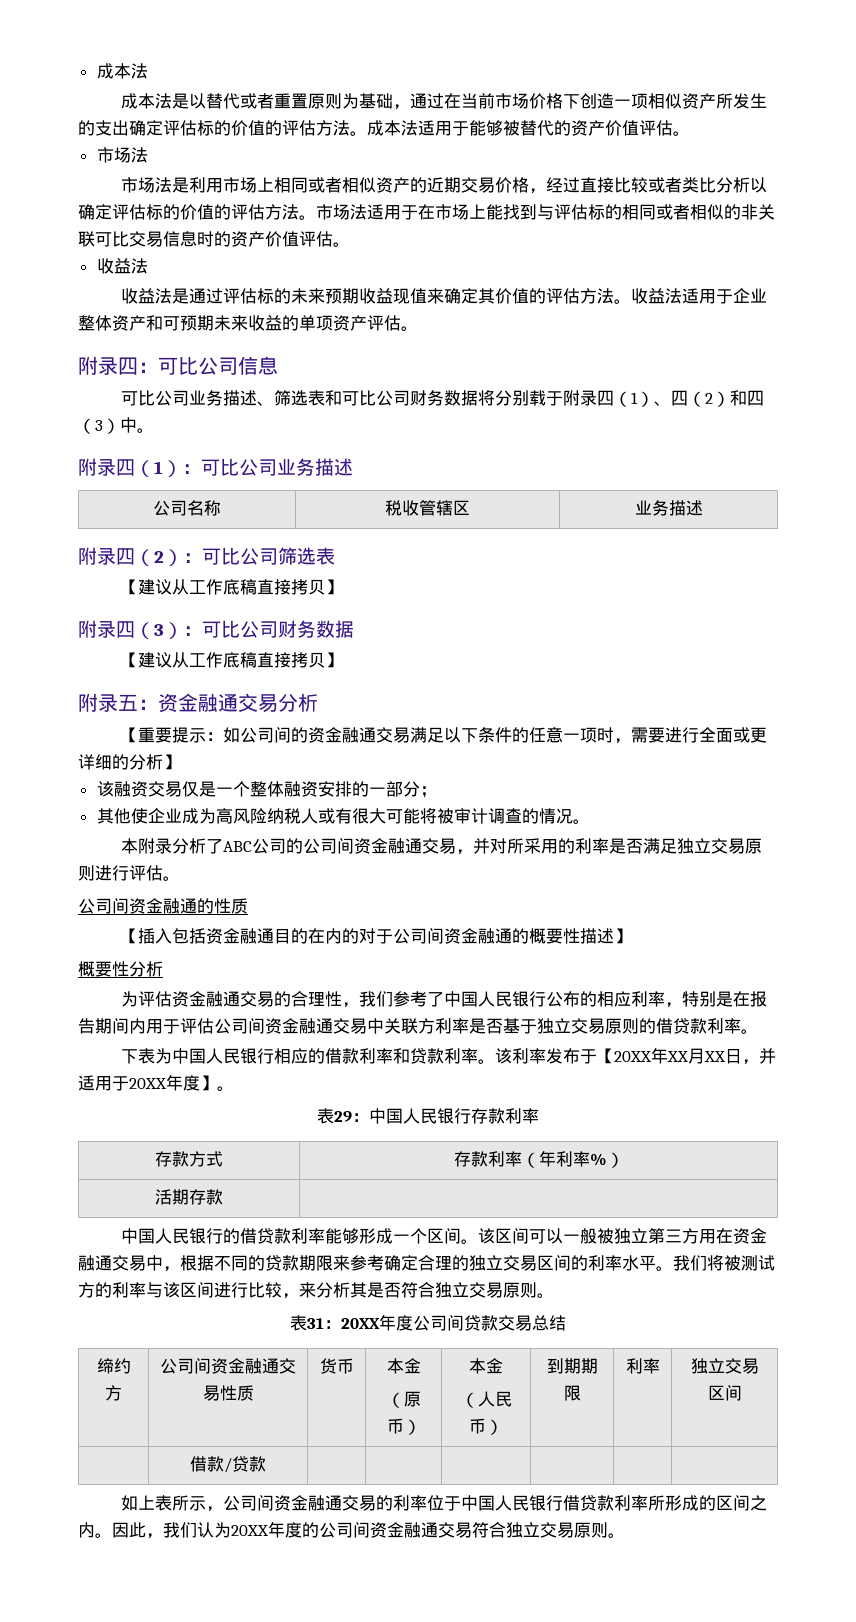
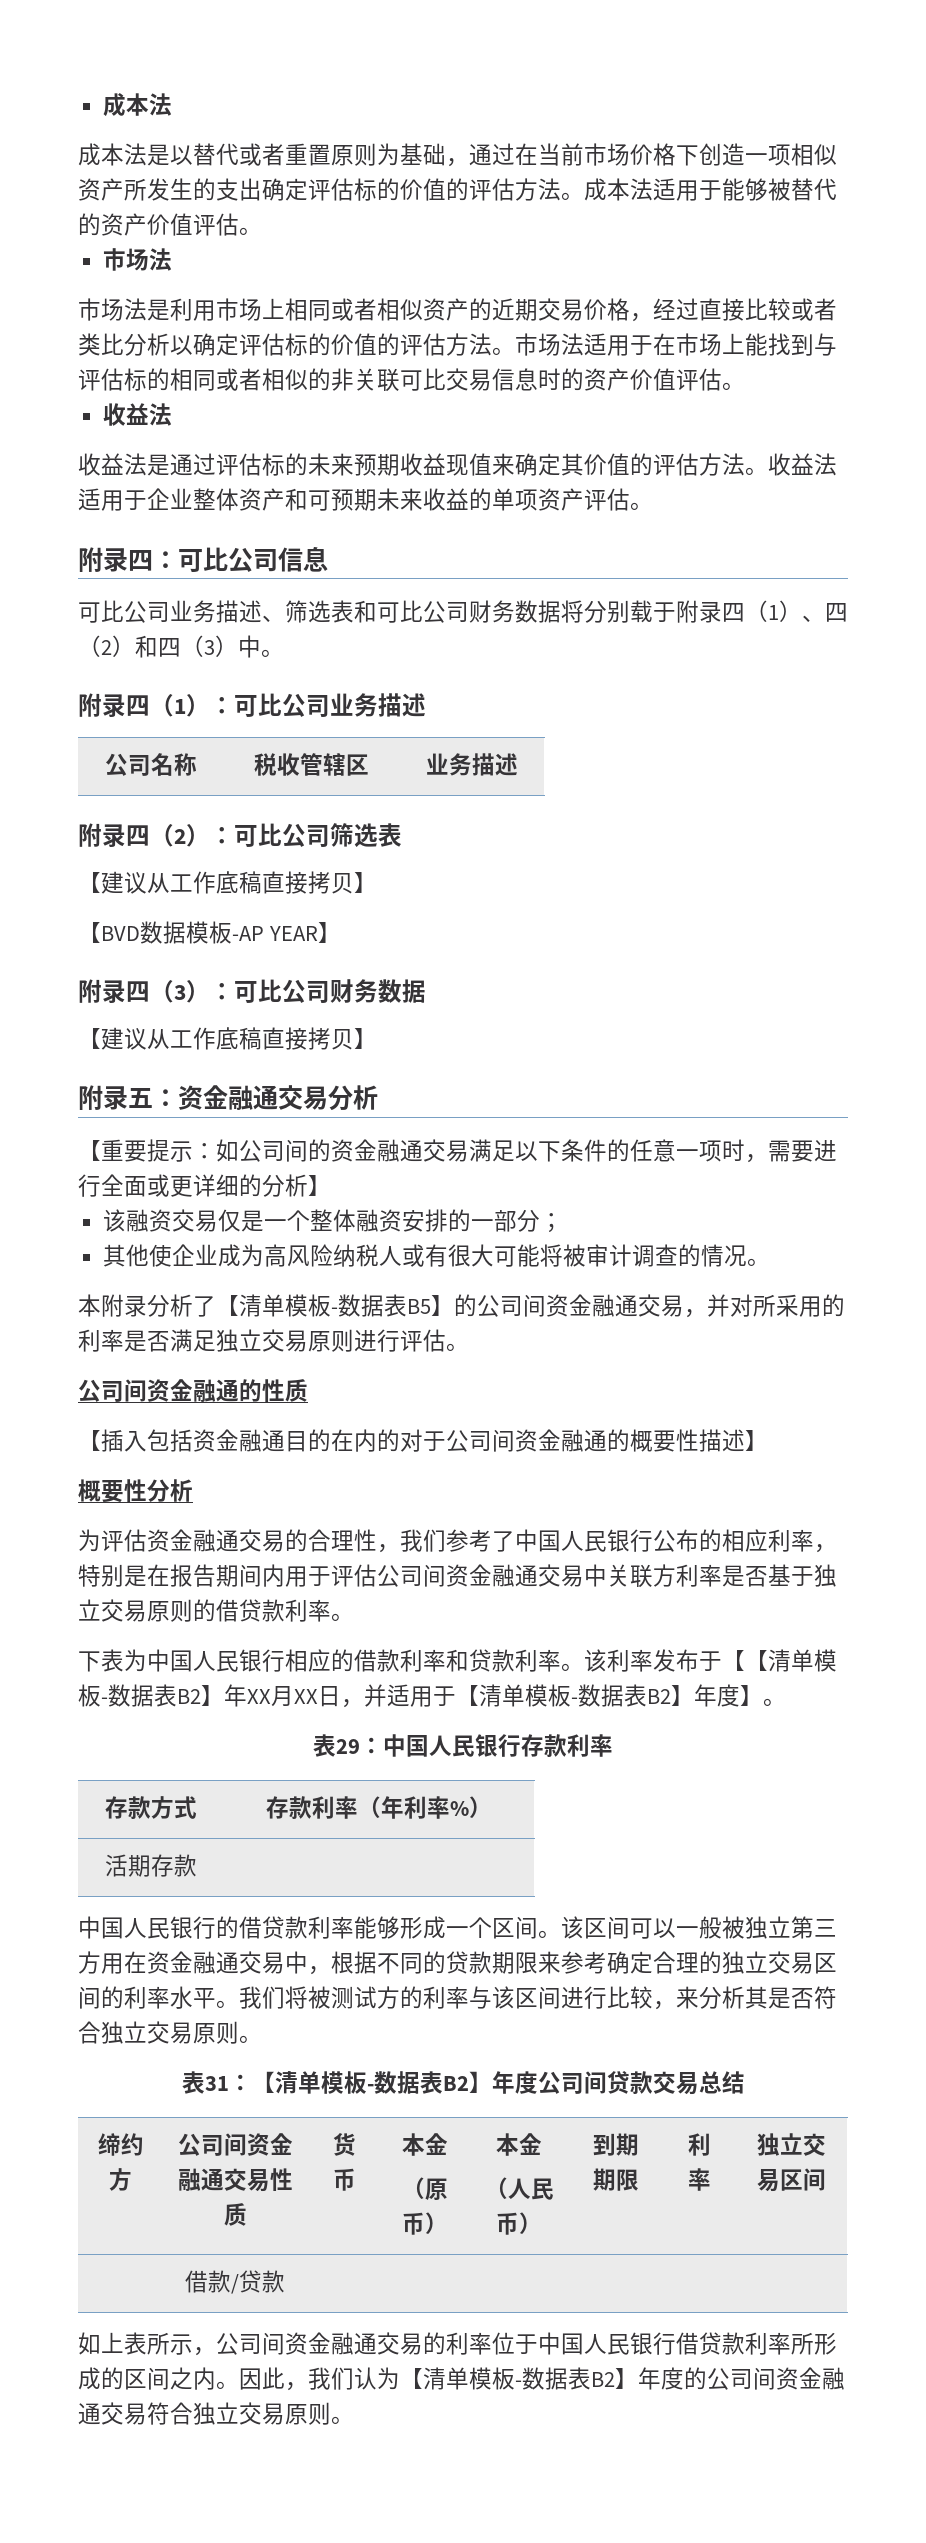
(343, 587) none -> [78,921,342,944] // 【BVD数据模板-AP YEAR】
[223,838,287,854] ABC公司 -> [216,1294,454,1317] 【清单模板-数据表B5】
[614,1051,653,1062] 20XX -> [745,1649,837,1672] [78,1684,224,1707] 【清单模板-数据表B2】
[129,1078,167,1089] 20XX -> [456,1684,694,1707] 【清单模板-数据表B2】
[341,1318,380,1329] 20XX -> [251,2071,492,2094] 【清单模板-数据表B2】
[231,1525,269,1536] 20XX -> [400,2367,638,2390] 【清单模板-数据表B2】

